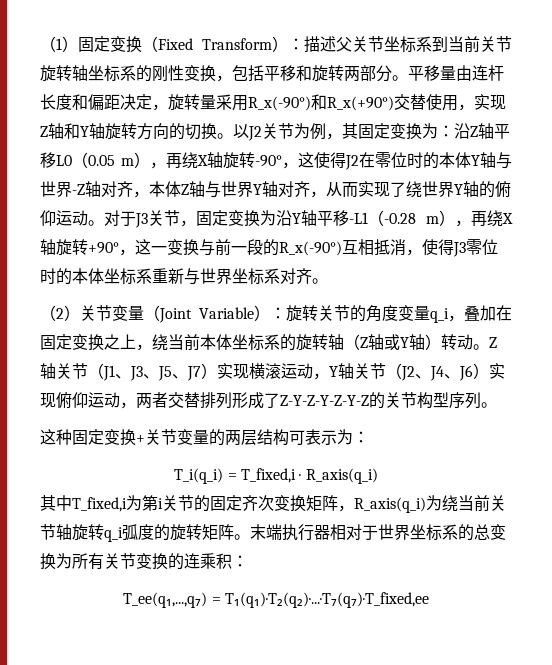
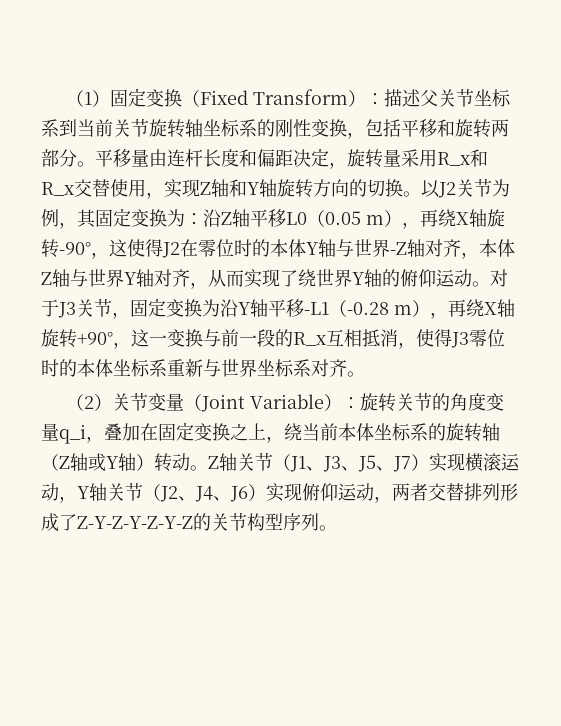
[248,94,394,111] R_x(-90°)和R_x(+90°) -> [437,149,488,167] [41,182,74,196] R_x和R_x
[279,241,342,256] R_x(-90°) -> [293,332,326,346] R_x
[40,429,369,446] [174,468,378,484] [40,495,506,513] [40,524,506,542] [40,553,248,570] [123,592,429,608] // 这种固定变换+关节变量的两层结构可表示为： // T_i(q_i) = T_fixed,i · R_axis(q_i) // 其中T_fixed,i为第i关节的固定齐次变换矩阵，R_axis(q_i)为绕当前关节轴旋转q_i弧度的旋转矩阵。末端执行器相对于世界坐标系的总变换为所有关节变换的连乘积： // T_ee(q₁,...,q₇) = T₁(q₁)·T₂(q₂)·...·T₇(q₇)·T_fixed,ee -> (337, 528) none

